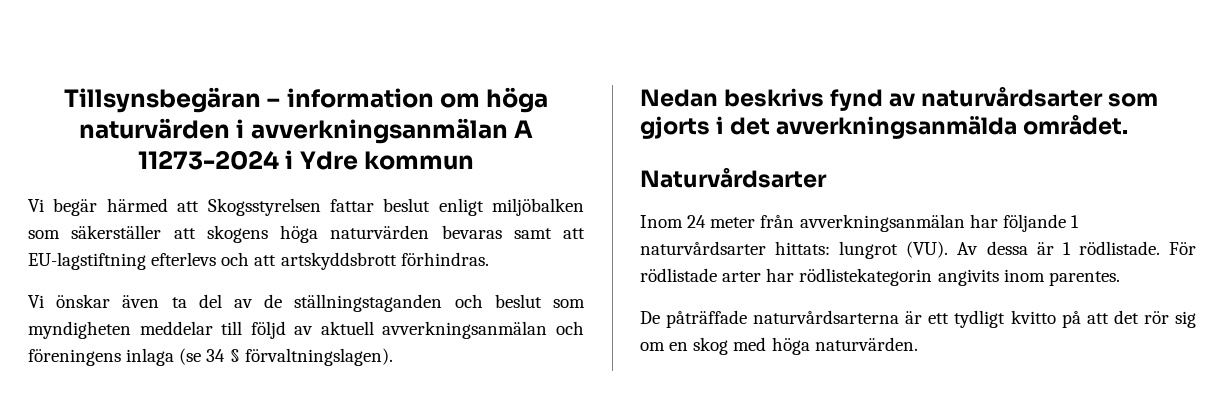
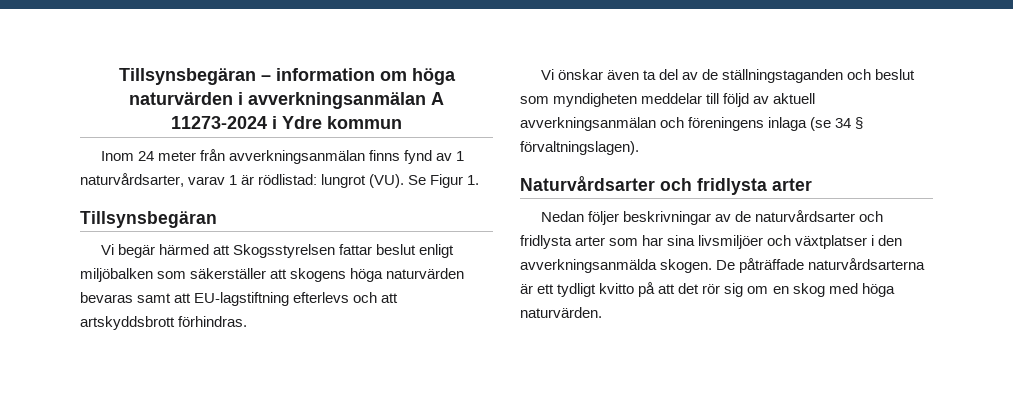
(475, 160) none -> [100,149,465,164] [80,173,480,188] [80,211,217,228] // Inom 24 meter från avverkningsanmälan finns fynd av 1 naturvårdsarter, varav 1 är rödlistad: lungrot (VU). Se Figur 1. // Tillsynsbegäran
[640,86,1159,111] [640,114,1129,139] [640,167,827,188] [640,214,1079,232] [640,241,1197,259] [640,268,1120,286] Nedan beskrivs fynd av naturvårdsarter som gjorts i det avverkningsanmälda området. // Naturvårdsarter // Inom 24 meter från avverkningsanmälan har följande 1 naturvårdsarter hittats: lungrot (VU). Av dessa är 1 rödlistade. För rödlistade arter har rödlistekategorin angivits inom parentes. // -> [520,176,812,195] [540,210,884,225] [520,235,903,249] [520,259,713,273] Naturvårdsarter och fridlysta arter // Nedan följer beskrivningar av de naturvårdsarter och fridlysta arter som har sina livsmiljöer och växtplatser i den avverkningsanmälda skogen.

